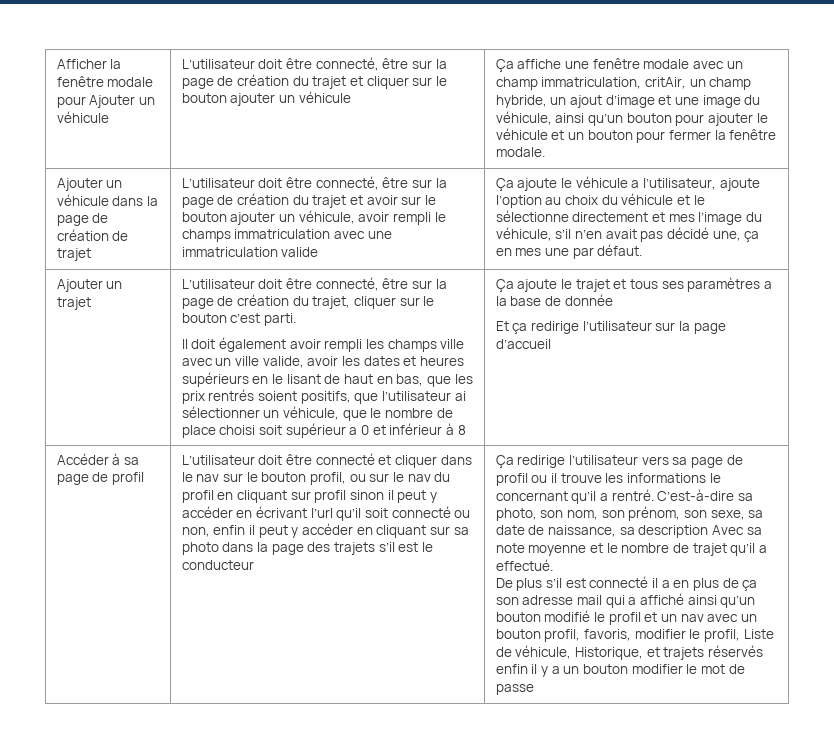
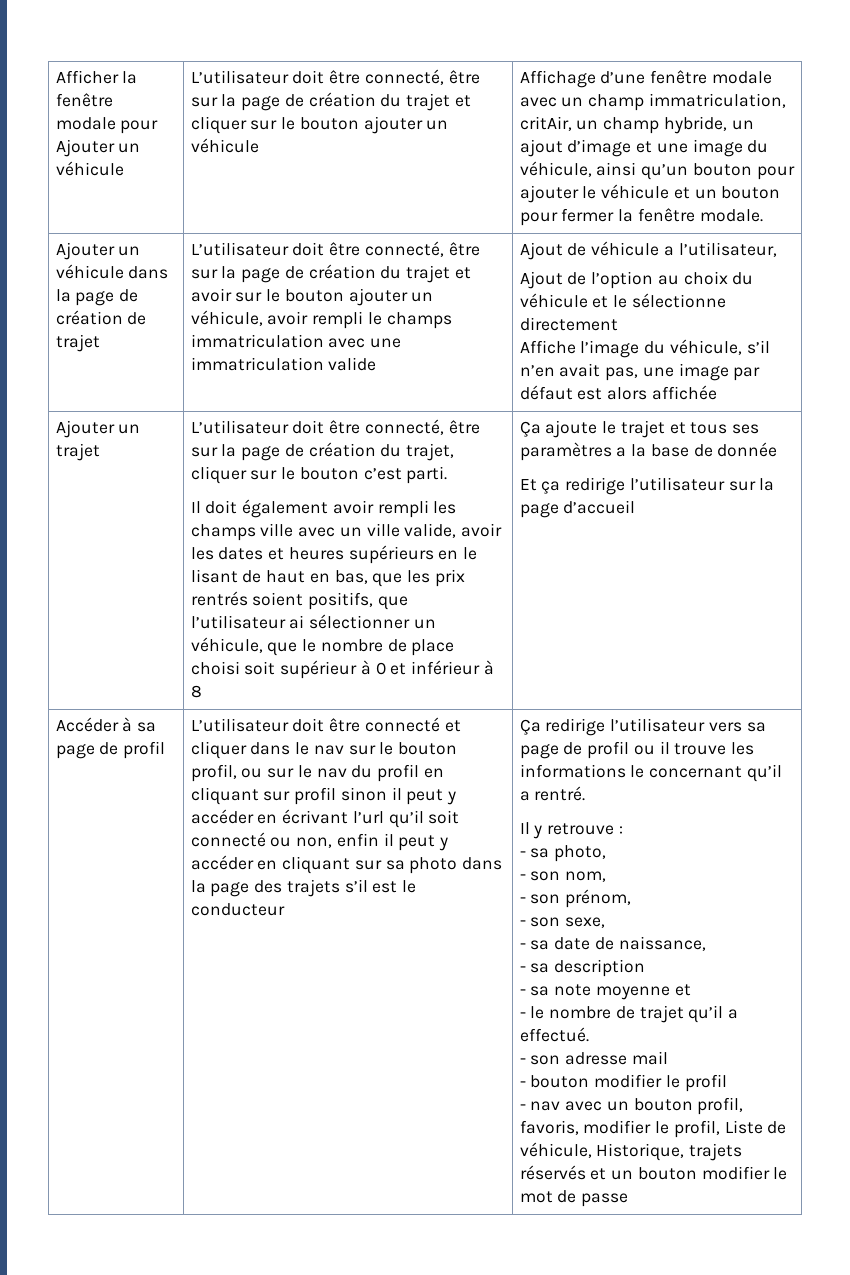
[495,59,590,72] Ça affiche une -> [519,70,646,88] Affichage d’une
[495,178,573,191] Ça ajoute le -> [519,242,587,260] Ajout de
[719,178,760,191] ajoute -> [519,271,587,289] // Ajout de
[652,212,695,222] et mes -> [519,340,576,354] // Affiche
[640,227,760,242] [495,244,643,259] pas décidé une, ça en mes une par défaut. -> [605,363,761,381] [519,385,717,400] pas, une image par défaut est alors affichée
[349,427,358,435] a -> [360,660,371,675] à
[657,489,735,501] C’est-à-dire -> [519,822,623,839] [519,851,526,857] // Il y retrouve : // -
(537, 514) none -> [519,874,526,880] // -
(599, 515) none -> [519,897,526,903] // -
(681, 513) none -> [519,920,526,926] // -
(745, 515) none -> [519,943,526,949] // -
(617, 531) none -> [519,966,526,972] // -
[712,525,745,535] Avec -> [519,989,526,995] // -
(604, 548) none -> [519,1012,526,1018] // -
[495,576,758,591] [495,593,756,608] [495,610,591,622] De plus s’il est connecté il a en plus de ça son adresse mail qui a affiché ainsi qu’un bouton modifié -> [519,1051,668,1065] [519,1074,663,1088] - son adresse mail // - bouton modifier
[644,612,678,622] et un -> [519,1104,526,1110] // -
[646,647,660,657] et -> (685, 1152) none
[495,664,560,677] enfin il y a -> [590,1168,607,1180] et

